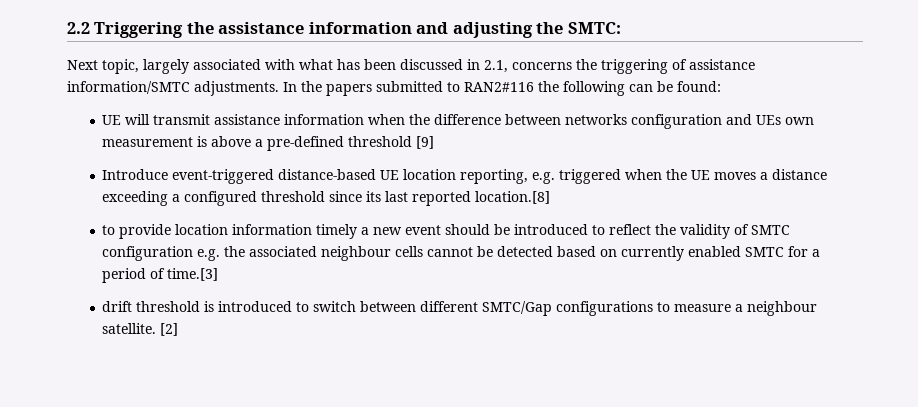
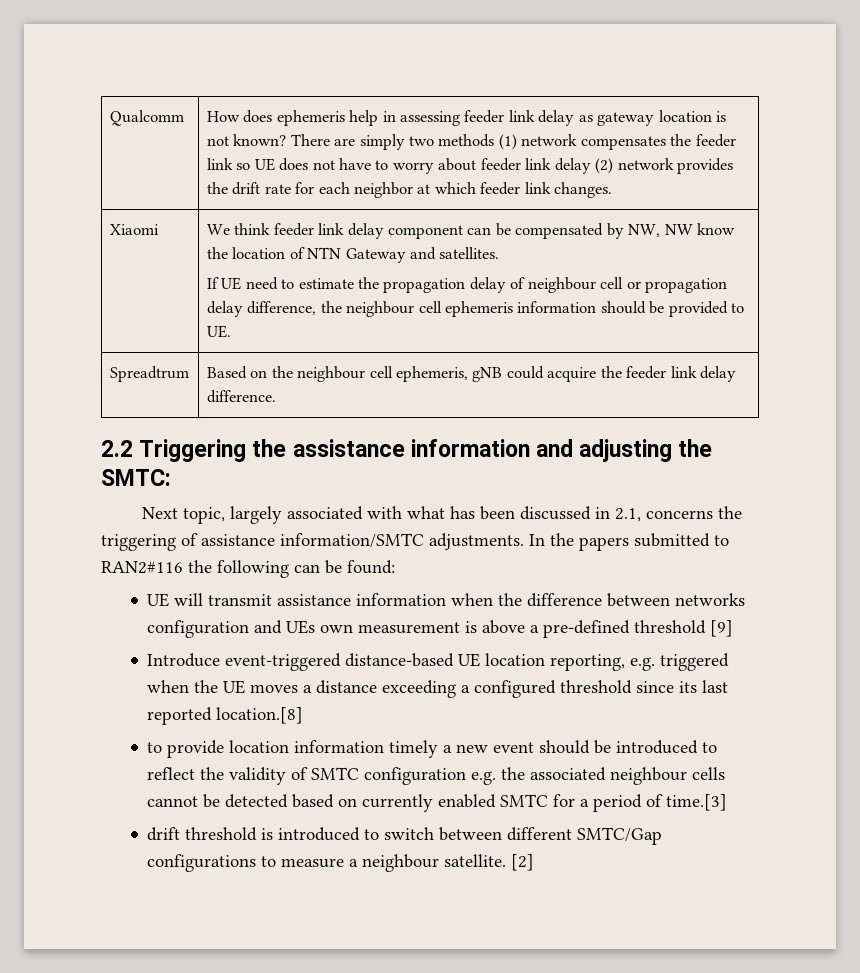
(67, 28) none -> [109,110,184,126] [206,110,727,126] [206,134,736,150] [206,158,734,174] [206,182,613,198] [109,224,159,235] [206,223,736,239] [206,247,500,263] [206,277,728,293] [206,301,745,317] [206,325,231,338] [109,366,189,382] [206,366,737,382] [206,390,276,403] Qualcomm | How does ephemeris help in assessing feeder link delay as gateway location is not known? There are simply two methods (1) network compensates the feeder link so UE does not have to worry about feeder link delay (2) network provides the drift rate for each neighbor at which feeder link changes. // Xiaomi | We think feeder link delay component can be compensated by NW, NW know the location of NTN Gateway and satellites. // If UE need to estimate the propagation delay of neighbour cell or propagation delay difference, the neighbour cell ephemeris information should be provided to UE. // Spreadtrum | Based on the neighbour cell ephemeris, gNB could acquire the feeder link delay difference. //

